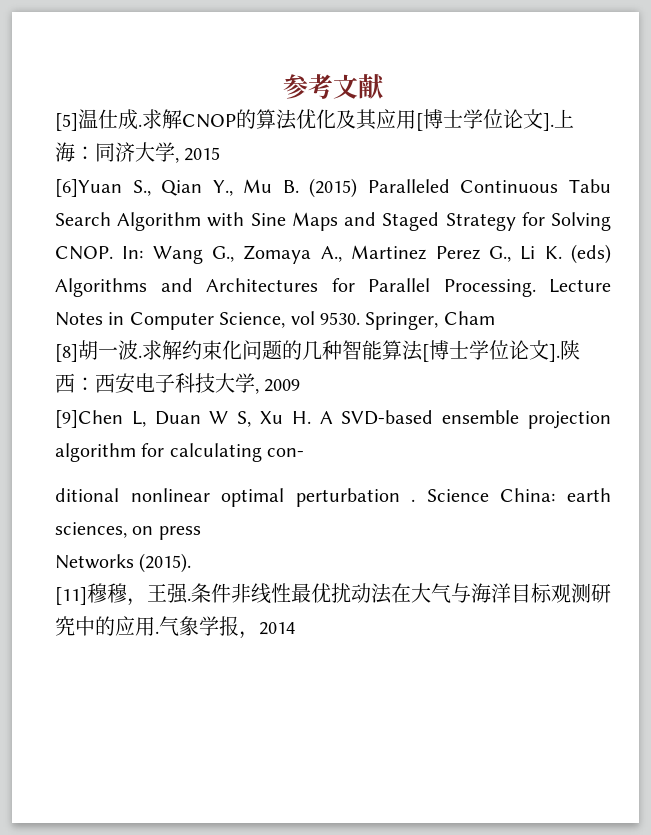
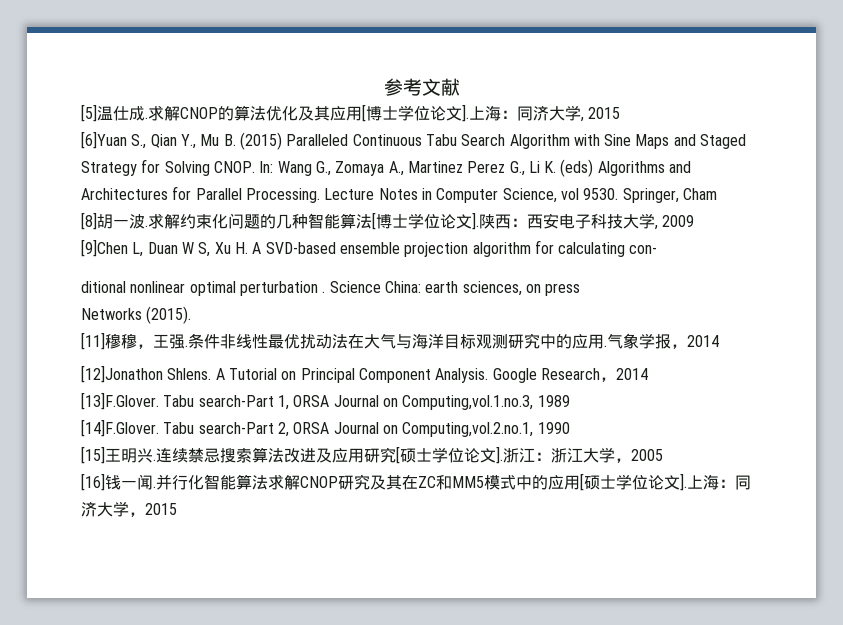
(295, 628) none -> [81,365,648,383] [81,392,570,410] [81,419,570,437] [81,446,663,464] [81,473,751,491] [81,501,177,517] // [12]Jonathon Shlens. A Tutorial on Principal Component Analysis. Google Research，2014 // [13]F.Glover. Tabu search-Part 1, ORSA Journal on Computing,vol.1.no.3, 1989 // [14]F.Glover. Tabu search-Part 2, ORSA Journal on Computing,vol.2.no.1, 1990 // [15]王明兴.连续禁忌搜索算法改进及应用研究[硕士学位论文].浙江：浙江大学，2005 // [16]钱一闻.并行化智能算法求解CNOP研究及其在ZC和MM5模式中的应用[硕士学位论文].上海：同济大学，2015

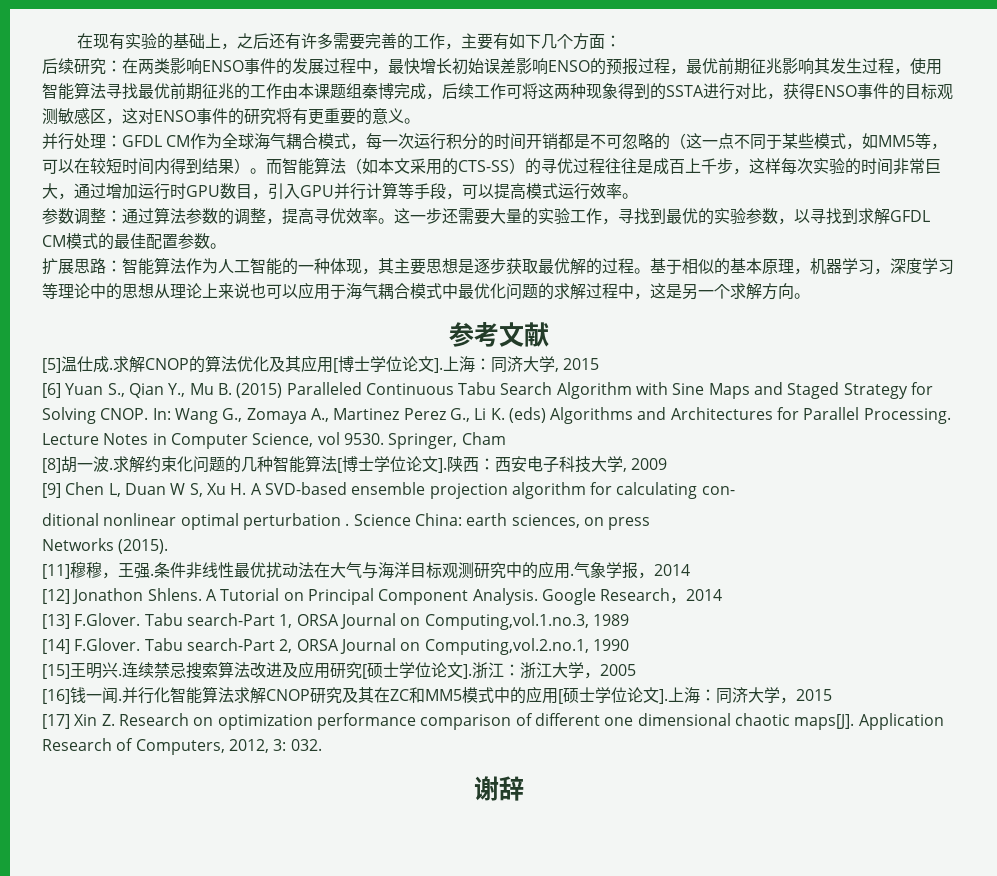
(383, 87) none -> [77,33,622,50] [42,58,942,75] [42,82,953,100] [42,108,420,125] [42,133,948,150] [42,157,941,175] [42,182,638,200] [42,207,930,225] [42,233,226,250] [42,257,954,275] [42,282,810,300] 在现有实验的基础上，之后还有许多需要完善的工作，主要有如下几个方面： // 后续研究：在两类影响ENSO事件的发展过程中，最快增长初始误差影响ENSO的预报过程，最优前期征兆影响其发生过程，使用智能算法寻找最优前期征兆的工作由本课题组秦博完成，后续工作可将这两种现象得到的SSTA进行对比，获得ENSO事件的目标观测敏感区，这对ENSO事件的研究将有更重要的意义。 // 并行处理：GFDL CM作为全球海气耦合模式，每一次运行积分的时间开销都是不可忽略的（这一点不同于某些模式，如MM5等，可以在较短时间内得到结果）。而智能算法（如本文采用的CTS-SS）的寻优过程往往是成百上千步，这样每次实验的时间非常巨大，通过增加运行时GPU数目，引入GPU并行计算等手段，可以提高模式运行效率。 // 参数调整：通过算法参数的调整，提高寻优效率。这一步还需要大量的实验工作，寻找到最优的实验参数，以寻找到求解GFDL CM模式的最佳配置参数。 // 扩展思路：智能算法作为人工智能的一种体现，其主要思想是逐步获取最优解的过程。基于相似的基本原理，机器学习，深度学习等理论中的思想从理论上来说也可以应用于海气耦合模式中最优化问题的求解过程中，这是另一个求解方向。 //
[81,131,127,149] [6]Yuan -> [42,383,104,398] [6] Yuan
[81,239,128,257] [9]Chen -> [42,482,105,498] [9] Chen
[81,365,163,383] [12]Jonathon -> [42,588,144,604] [12] Jonathon
[81,392,159,410] [13]F.Glover. -> [42,613,141,629] [13] F.Glover.
[81,419,159,437] [14]F.Glover. -> [42,638,141,654] [14] F.Glover.
(177, 509) none -> [42,713,944,730] [42,738,322,755] [473,776,524,801] // [17] Xin Z. Research on optimization performance comparison of different one dimensional chaotic maps[J]. Application Research of Computers, 2012, 3: 032. // 谢辞

